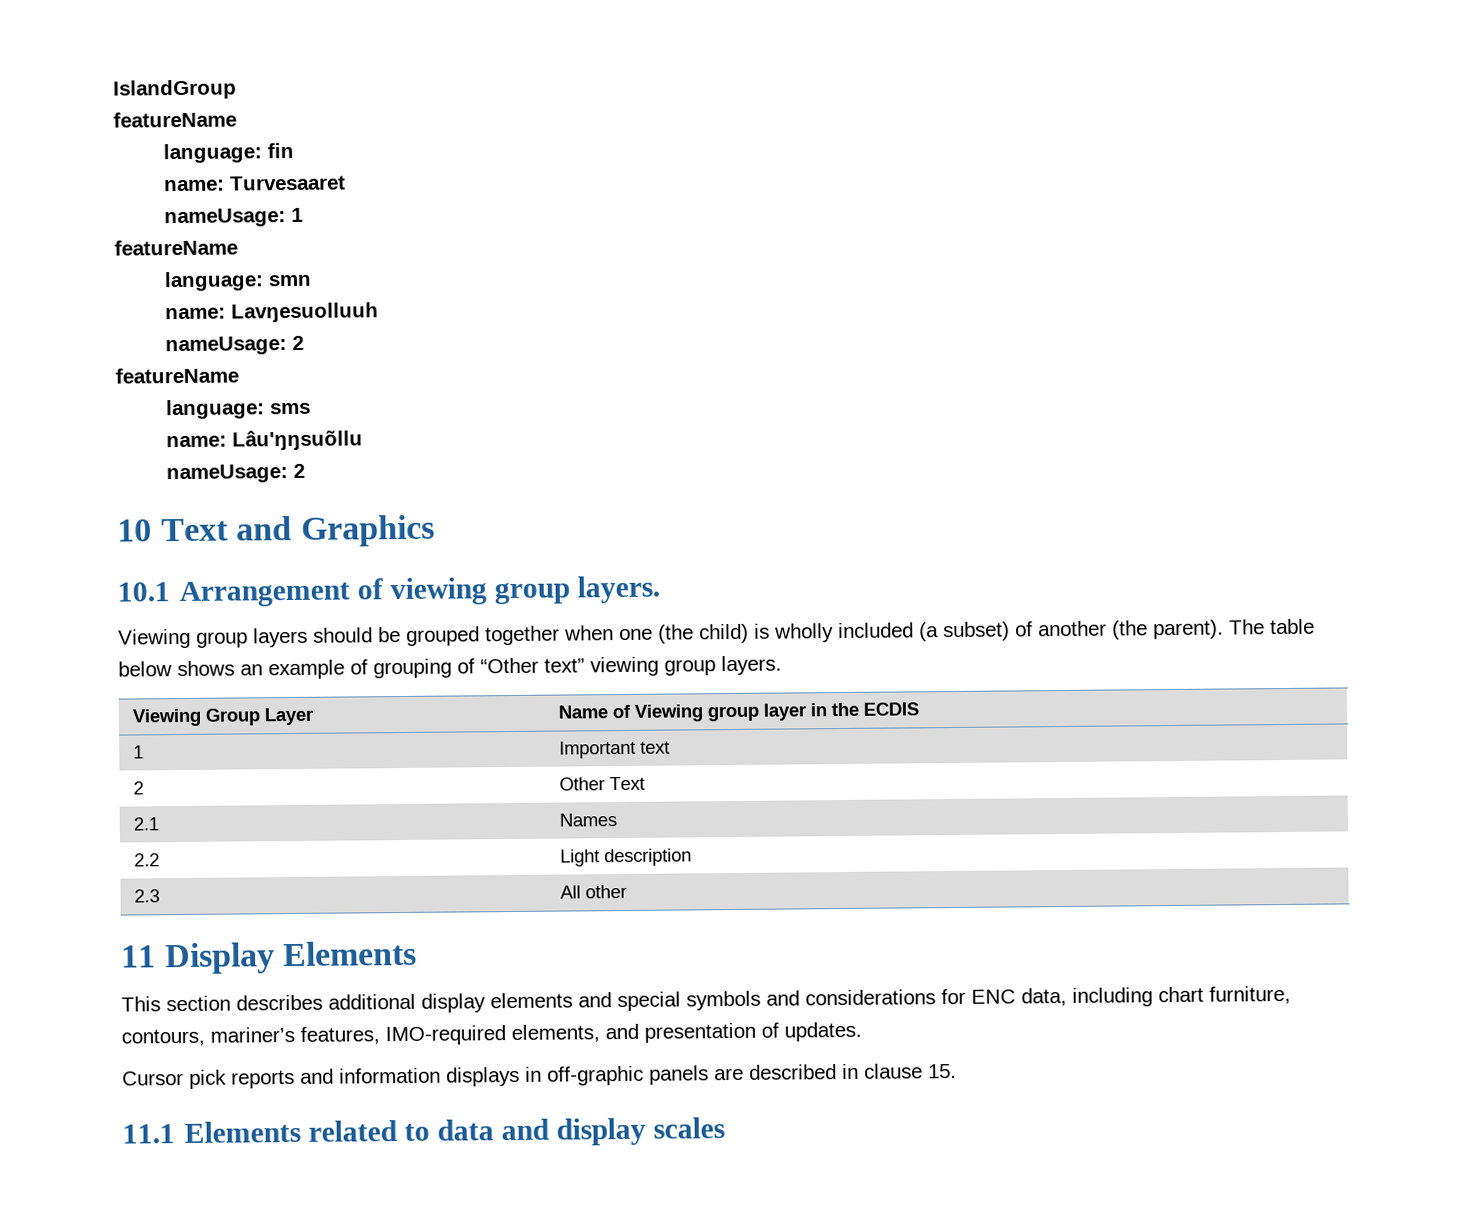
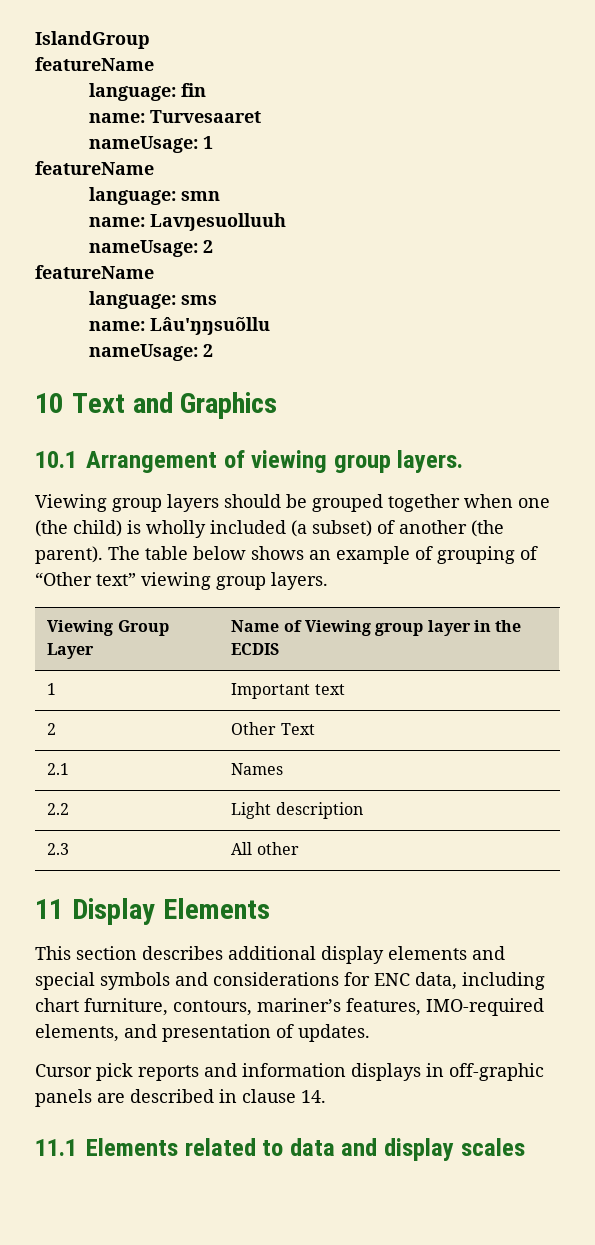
[928,1063,957,1079] 15. -> [301,1090,326,1103] 14.

